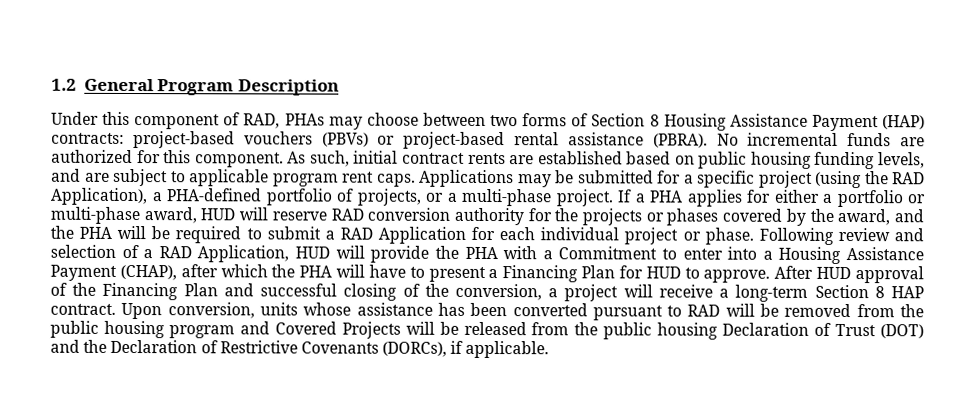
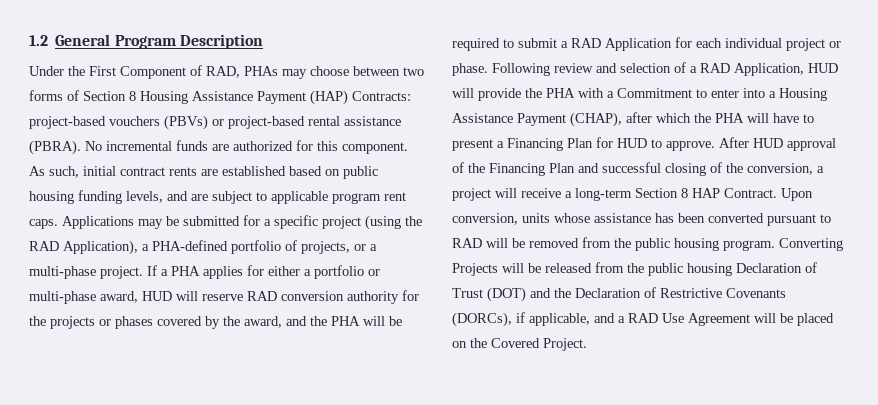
[102,111,221,130] this component -> [68,66,186,79] the First Component
[51,132,124,144] contracts: -> [352,91,411,101] Contracts:
[50,303,116,315] contract. -> [724,188,777,198] Contract.
[168,321,337,339] program and Covered -> [723,238,843,251] program. Converting
[465,340,550,359] applicable. -> [529,313,834,326] [452,338,587,351] applicable, and a RAD Use Agreement will be placed on the Covered Project.

